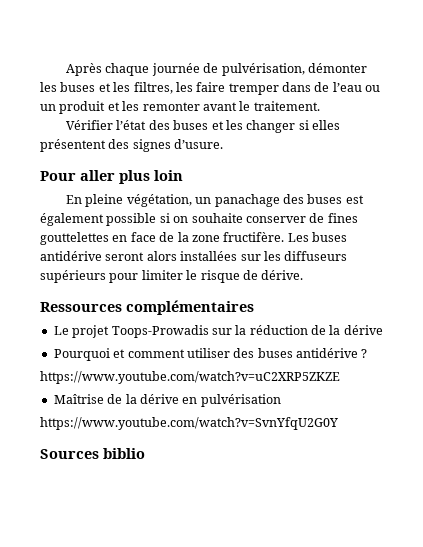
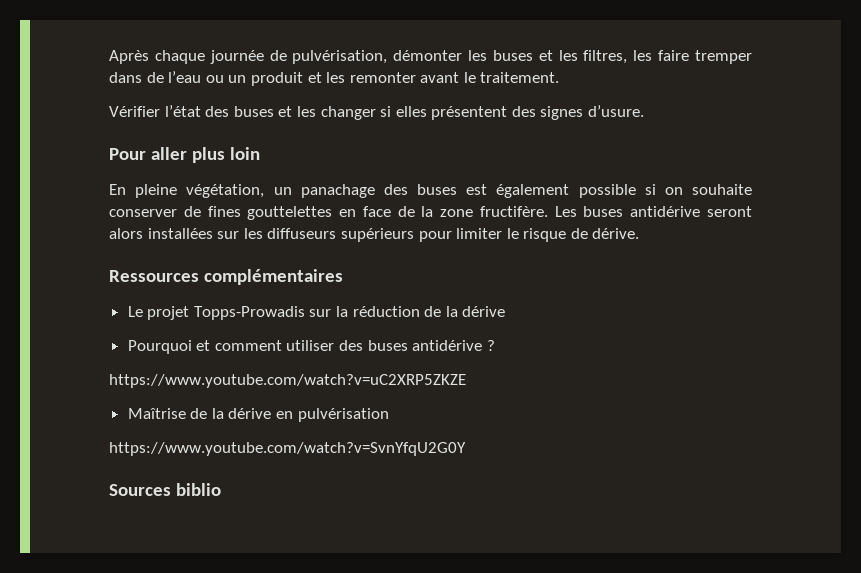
[111,325,209,338] Toops-Prowadis -> [193,306,305,320] Topps-Prowadis

